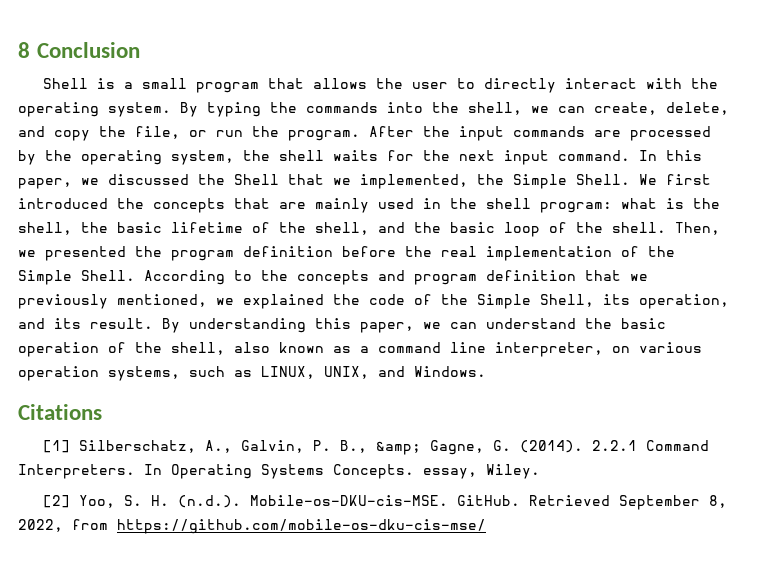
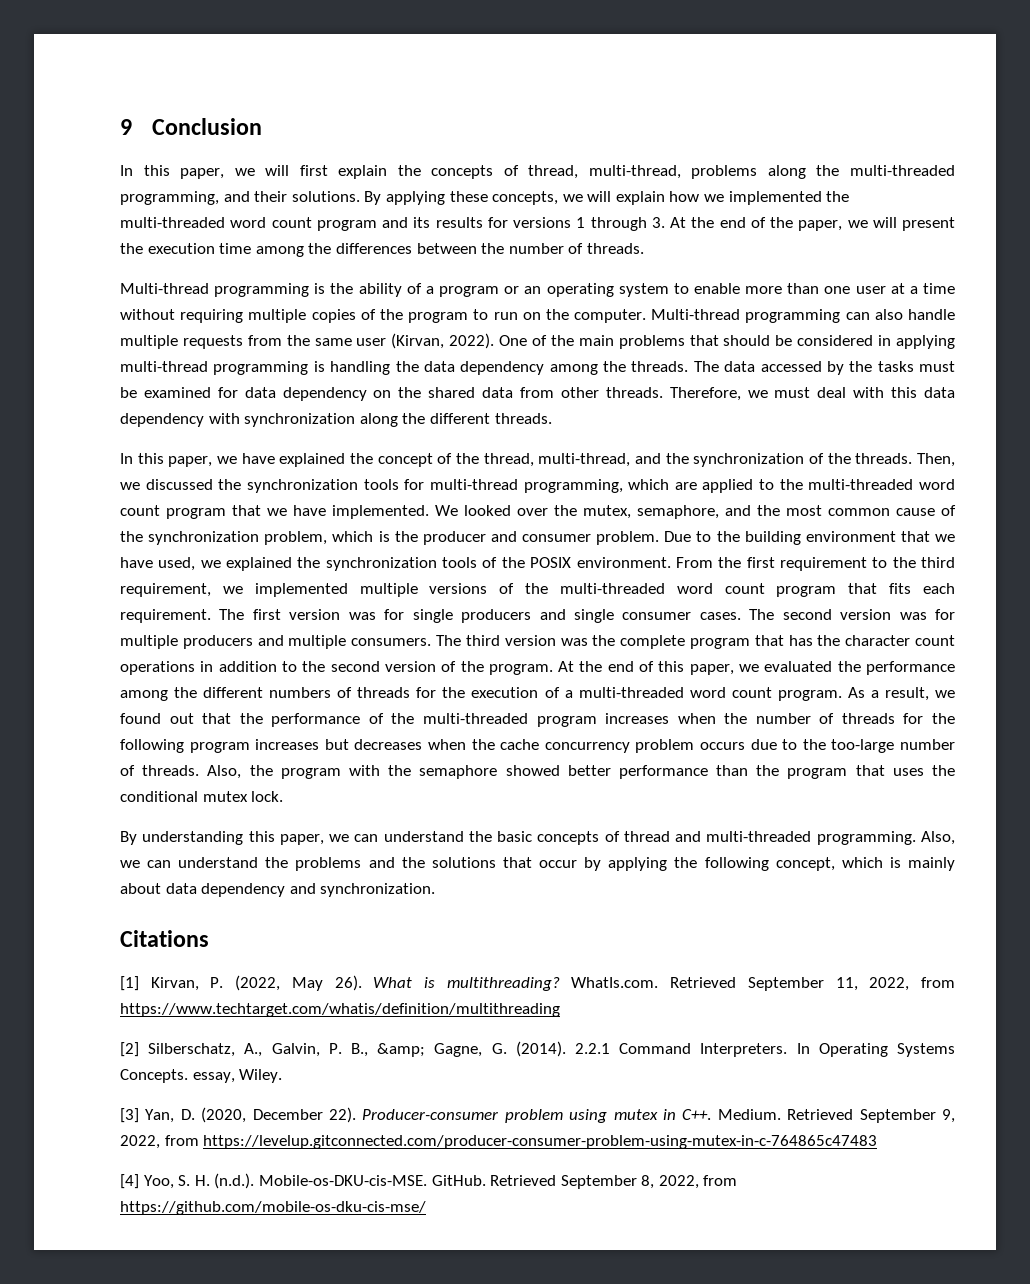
[18,42,30,58] 8 -> [120,119,132,135] 9
[43,78,719,93] [18,102,729,117] [18,126,711,141] [18,150,702,165] [18,174,711,189] [18,198,720,213] [18,222,720,237] [18,246,675,261] [18,270,648,285] [18,294,729,309] [18,318,153,329] Shell is a small program that allows the user to directly interact with the operating system. By typing the commands into the shell, we can create, delete, and copy the file, or run the program. After the input commands are processed by the operating system, the shell waits for the next input command. In this paper, we discussed the Shell that we implemented, the Simple Shell. We first introduced the concepts that are mainly used in the shell program: what is the shell, the basic lifetime of the shell, and the basic loop of the shell. Then, we presented the program definition before the real implementation of the Simple Shell. According to the concepts and program definition that we previously mentioned, we explained the code of the Simple Shell, its operation, and its result. -> [120,165,955,179] [120,191,850,205] [120,217,955,231] [120,243,644,257] [120,283,955,297] [120,309,955,323] [120,333,956,349] [120,361,955,375] [120,387,956,401] [120,413,552,427] [120,453,955,467] [120,479,955,493] [120,505,956,519] [120,531,955,545] [120,557,956,571] [120,583,955,597] [120,609,955,623] [120,635,955,649] [120,661,955,675] [120,687,955,701] [120,713,955,727] [120,739,956,753] [120,765,955,779] [120,791,284,802] In this paper, we will first explain the concepts of thread, multi-thread, problems along the multi-threaded programming, and their solutions. By applying these concepts, we will explain how we implemented the multi-threaded word count program and its results for versions 1 through 3. At the end of the paper, we will present the execution time among the differences between the number of threads. // Multi-thread programming is the ability of a program or an operating system to enable more than one user at a time without requiring multiple copies of the program to run on the computer. Multi-thread programming can also handle multiple requests from the same user (Kirvan, 2022). One of the main problems that should be considered in applying multi-thread programming is handling the data dependency among the threads. The data accessed by the tasks must be examined for data dependency on the shared data from other threads. Therefore, we must deal with this data dependency with synchronization along the different threads. // In this paper, we have explained the concept of the thread, multi-thread, and the synchronization of the threads. Then, we discussed the synchronization tools for multi-thread programming, which are applied to the multi-threaded word count program that we have implemented. We looked over the mutex, semaphore, and the most common cause of the synchronization problem, which is the producer and consumer problem. Due to the building environment that we have used, we explained the synchronization tools of the POSIX environment. From the first requirement to the third requirement, we implemented multiple versions of the multi-threaded word count program that fits each requirement. The first version was for single producers and single consumer cases. The second version was for multiple producers and multiple consumers. The third version was the complete program that has the character count operations in addition to the second version of the program. At the end of this paper, we evaluated the performance among the different numbers of threads for the execution of a multi-threaded word count program. As a result, we found out that the performance of the multi-threaded program increases when the number of threads for the following program increases but decreases when the cache concurrency problem occurs due to the too-large number of threads. Also, the program with the semaphore showed better performance than the program that uses the conditional mutex lock. //
[18,342,702,357] [18,366,486,381] [18,404,102,420] [43,440,71,453] operation of the shell, also known as a command line interpreter, on various operation systems, such as LINUX, UNIX, and Windows. // Citations // [1] -> [537,831,955,845] [120,857,956,871] [120,883,436,897] [120,930,209,947] [120,975,955,991] [120,1003,560,1017] [120,1042,139,1057] concepts of thread and multi-threaded programming. Also, we can understand the problems and the solutions that occur by applying the following concept, which is mainly about data dependency and synchronization. // Citations // [1] Kirvan, P. (2022, May 26). What is multithreading? WhatIs.com. Retrieved September 11, 2022, from https://www.techtarget.com/whatis/definition/multithreading // [2]
[43,495,71,508] [2] -> [120,1107,955,1123] [120,1135,878,1149] [120,1174,139,1189] [3] Yan, D. (2020, December 22). Producer-consumer problem using mutex in C++. Medium. Retrieved September 9, 2022, from https://levelup.gitconnected.com/producer-consumer-problem-using-mutex-in-c-764865c47483 // [4]

